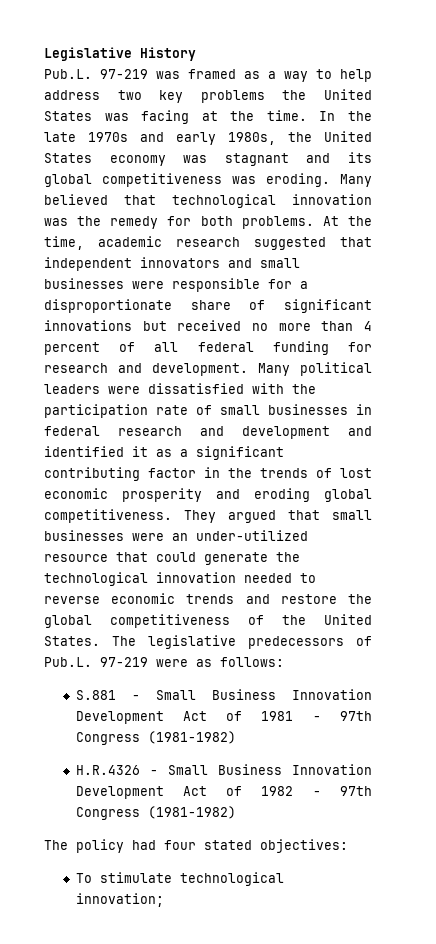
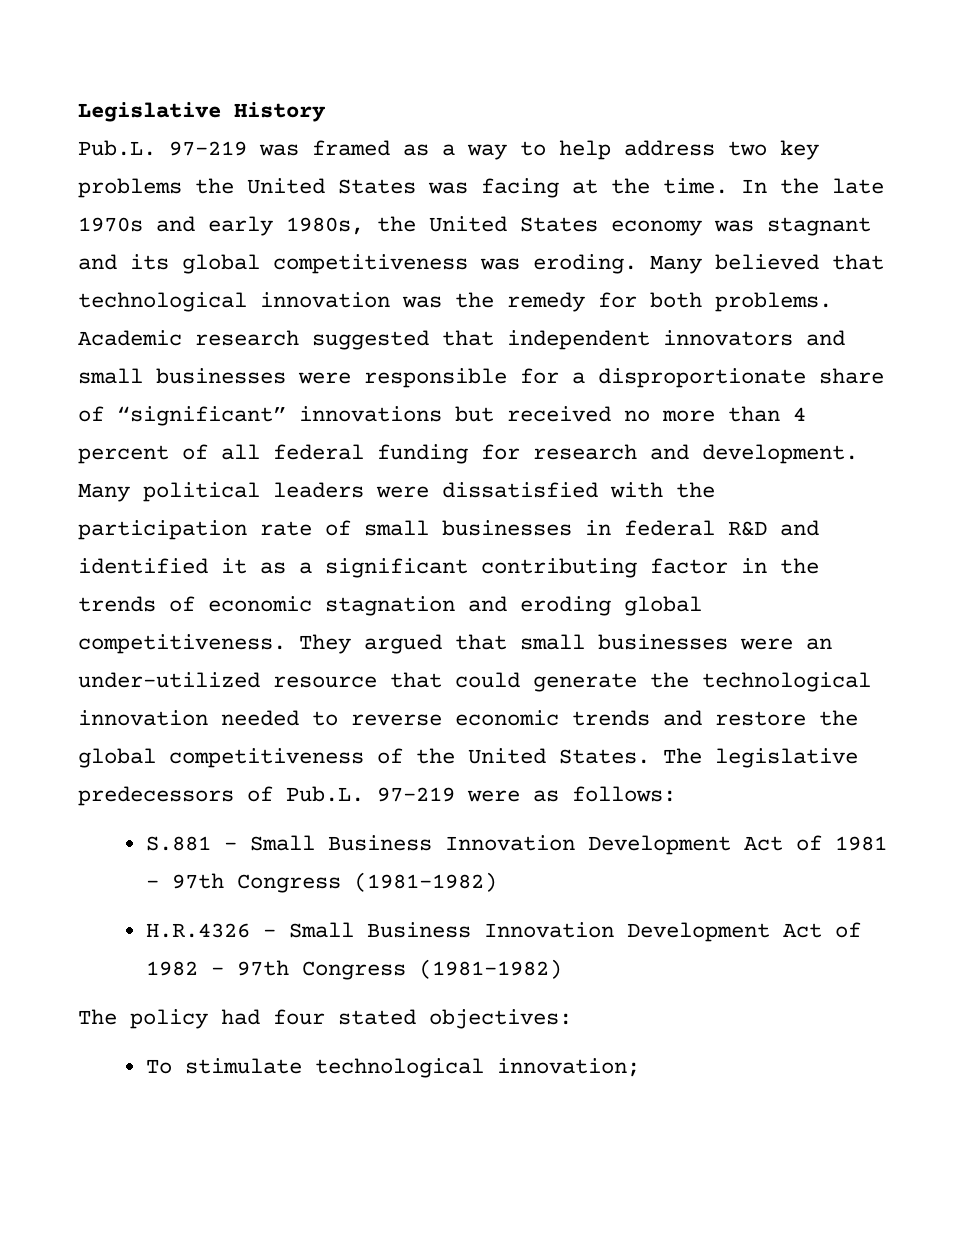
[322,216,372,226] [44,236,162,250] At the time, academic -> [78,330,182,346] Academic
[284,299,372,313] significant -> [117,406,286,426] “significant”
[118,426,330,439] research and development -> [728,521,767,536] R&D
[340,468,372,478] [44,488,202,502] lost economic prosperity -> [208,596,455,616] economic stagnation

